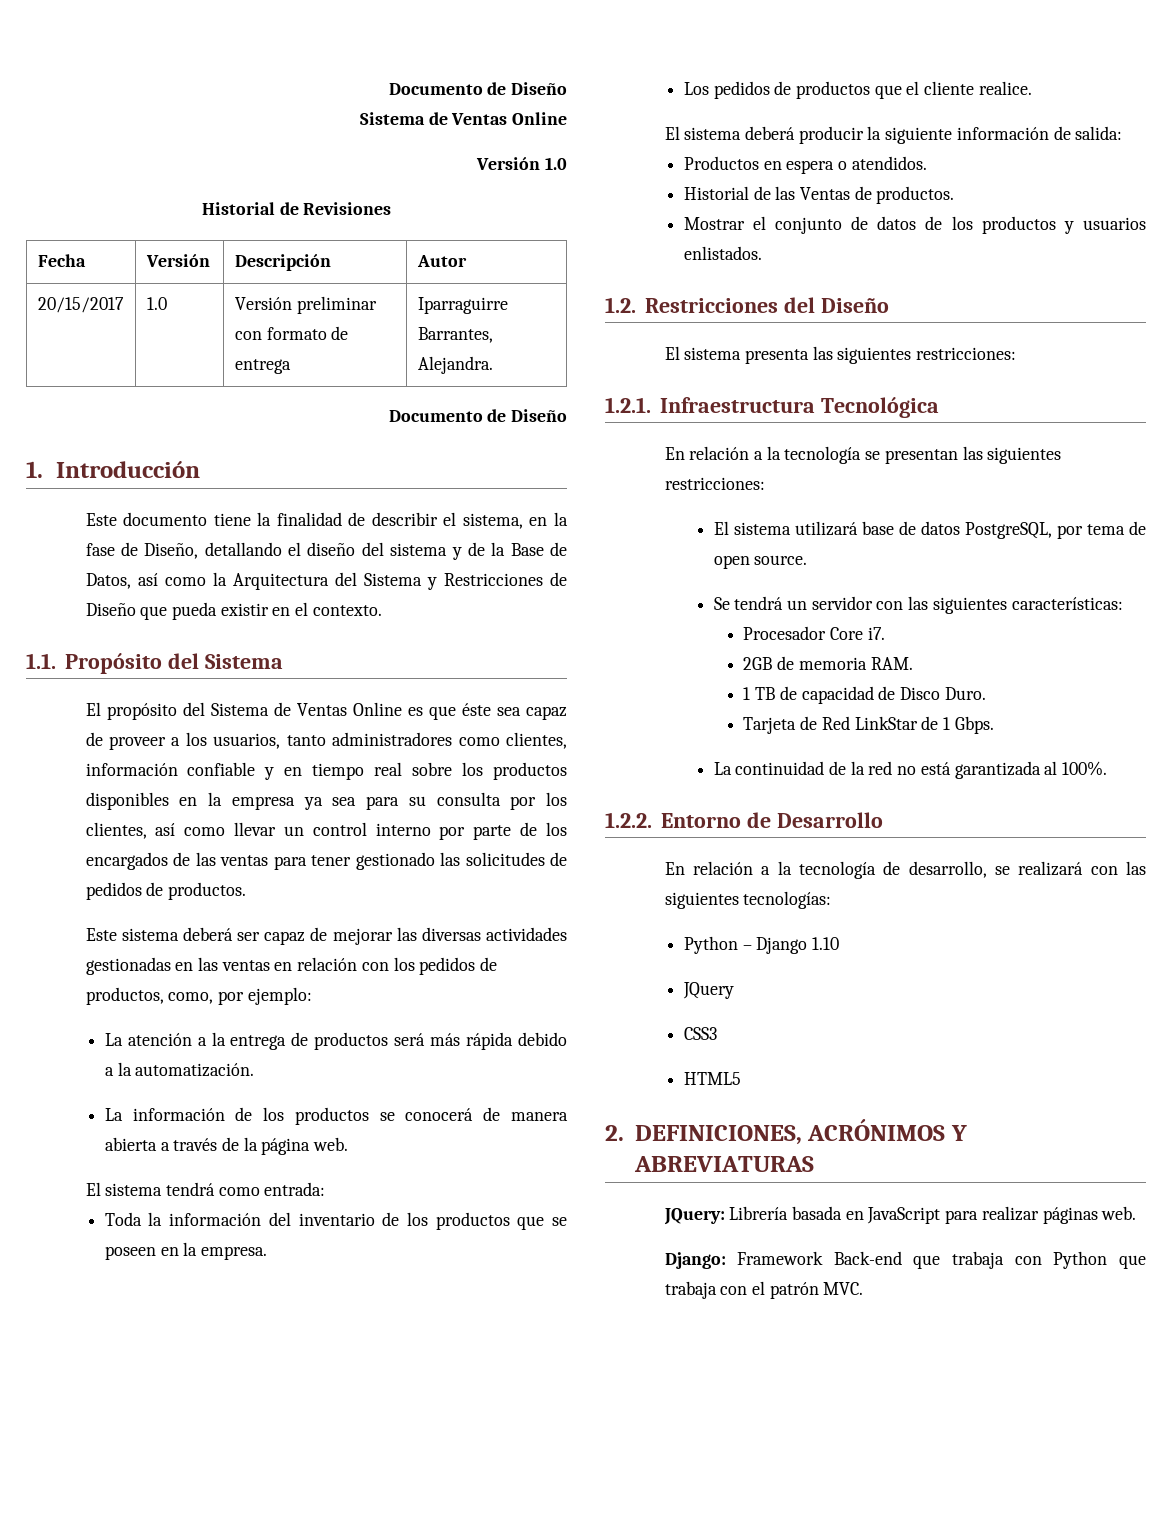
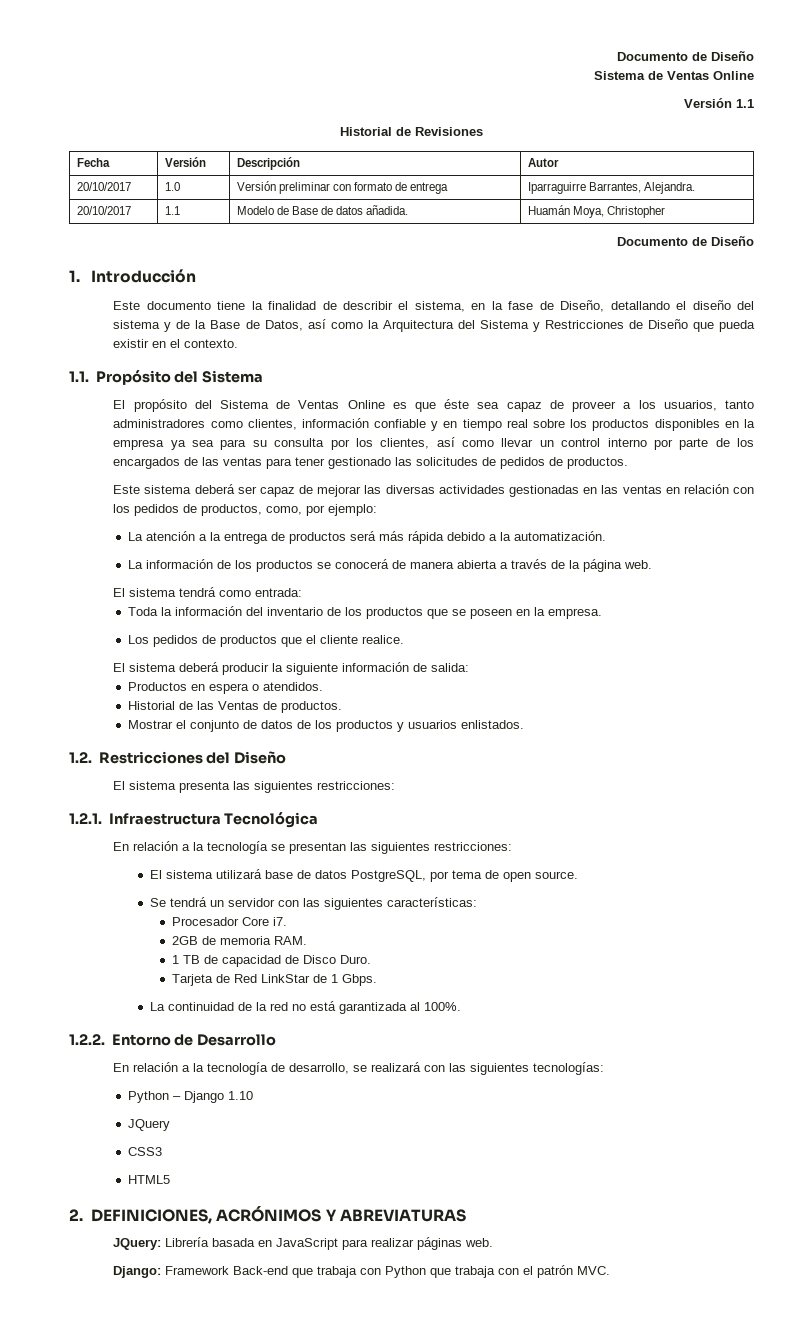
[545,157,567,170] 1.0 -> [736,99,754,108] 1.1
[37,297,124,313] 20/15/2017 -> [76,182,131,191] 20/10/2017
(493, 365) none -> [76,206,131,215] [164,206,180,215] [236,205,409,215] [527,205,666,218] // 20/10/2017 | 1.1 | Modelo de Base de datos añadida. | Huamán Moya, Christopher

